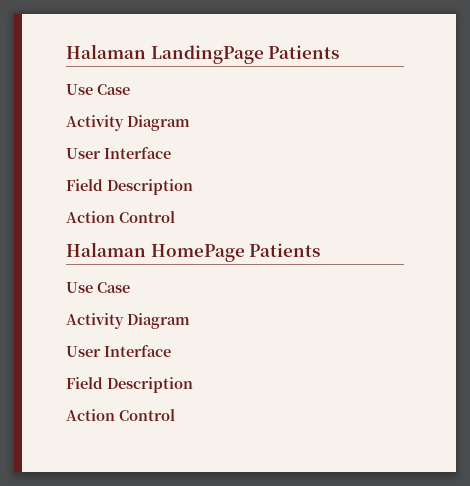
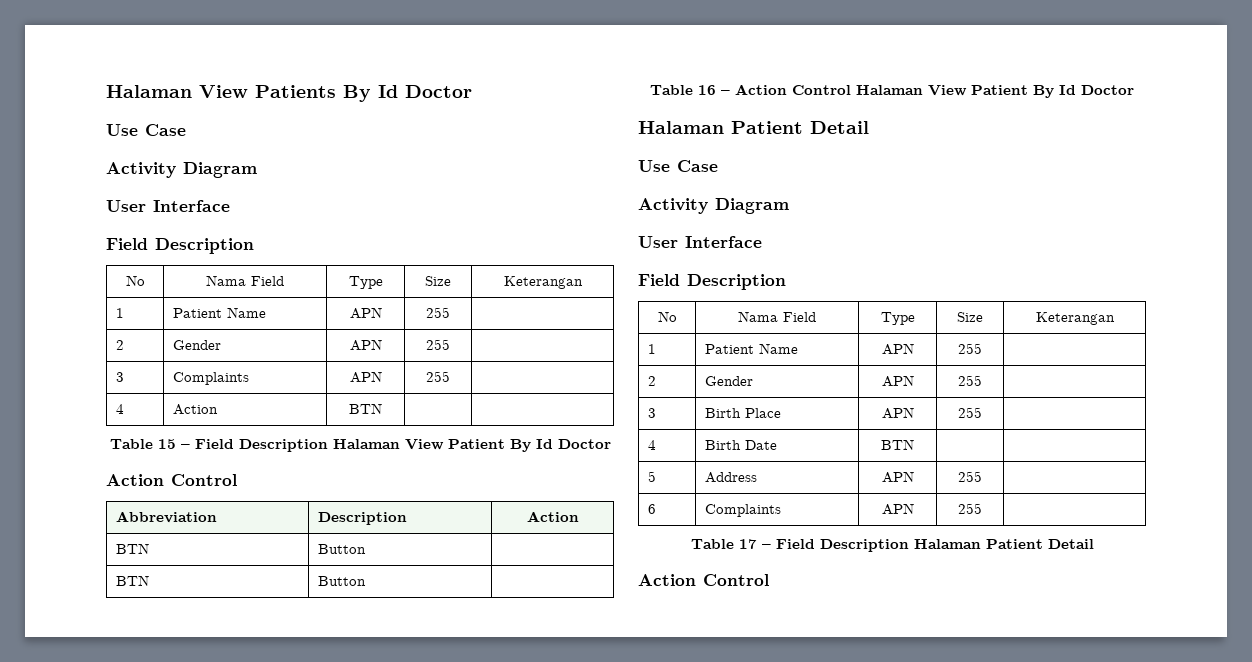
[66,44,340,64] [66,84,130,95] [66,115,190,131] [66,147,171,159] [66,179,193,195] [66,211,175,223] [66,242,321,262] [66,282,130,293] [66,313,190,329] [66,345,171,357] [66,377,193,393] Halaman LandingPage Patients // Use Case // Activity Diagram // User Interface // Field Description // Action Control // Halaman HomePage Patients // Use Case // Activity Diagram // User Interface // Field Description -> [106,85,472,102] [106,124,186,136] [106,162,257,178] [106,200,230,212] [106,238,254,254] [125,275,145,286] [206,275,284,286] [348,276,383,289] [425,276,451,286] [503,276,583,289] [116,308,125,318] [173,307,267,318] [349,307,382,319] [426,307,450,318] [116,340,125,350] [173,340,222,350] [349,339,382,351] [426,339,450,350] [116,372,125,382] [173,372,250,385] [349,371,382,383] [426,371,450,382] [116,404,125,414] [173,404,219,415] [349,403,382,414] [109,439,611,452] [106,474,237,486] [116,511,218,523] [318,512,408,525] [526,511,579,522] [116,543,150,554] [318,544,367,554] [116,575,150,586] [318,576,367,586] [650,84,1134,98] [638,121,869,134] [638,160,718,172] [638,198,789,214] [638,236,762,248] [638,274,786,290] [657,311,677,322] [738,311,816,322] [880,312,915,325] [957,312,983,322] [1035,312,1115,325] [648,344,657,354] [705,343,799,354] [881,343,914,355] [958,343,982,354] [648,376,657,386] [705,376,754,386] [881,375,914,387] [958,375,982,386] [648,408,657,418] [705,408,782,418] [881,407,914,419] [958,407,982,418] [648,440,657,450] [705,440,778,450] [881,439,914,450] [648,471,657,482] [705,472,758,483] [881,471,914,483] [958,471,982,482] [648,504,657,514] [705,504,782,517] [881,503,914,515] [958,503,982,514] [690,539,1094,552] Halaman View Patients By Id Doctor // Use Case // Activity Diagram // User Interface // Field Description // No | Nama Field | Type | Size | Keterangan // 1 | Patient Name | APN | 255 | // 2 | Gender | APN | 255 | // 3 | Complaints | APN | 255 | // 4 | Action | BTN | | // Table 15 – Field Description Halaman View Patient By Id Doctor // Action Control // Abbreviation | Description | Action // BTN | Button | // BTN | Button | // Table 16 – Action Control Halaman View Patient By Id Doctor // Halaman Patient Detail // Use Case // Activity Diagram // User Interface // Field Description // No | Nama Field | Type | Size | Keterangan // 1 | Patient Name | APN | 255 | // 2 | Gender | APN | 255 | // 3 | Birth Place | APN | 255 | // 4 | Birth Date | BTN | | // 5 | Address | APN | 255 | // 6 | Complaints | APN | 255 | // Table 17 – Field Description Halaman Patient Detail

